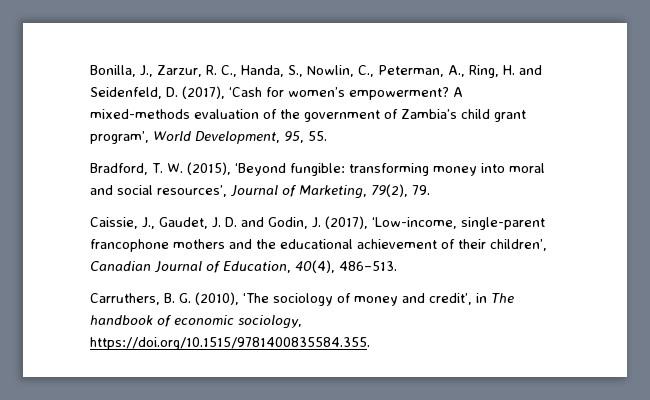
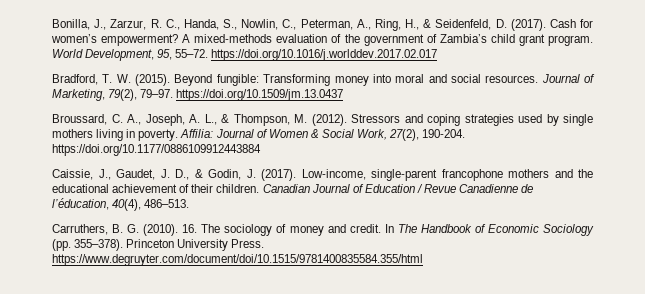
[503,65,542,75] [90,86,262,99] H. and Seidenfeld, D. (2017), ‘Cash -> [405,19,576,31] H., & Seidenfeld, D. (2017). Cash
[90,131,149,144] program’, -> [547,35,593,46] program.
[308,131,327,141] 55. -> [175,49,438,61] 55–72. https://doi.org/10.1016/j.worlddev.2017.02.017
[187,162,429,176] (2015), ‘Beyond fungible: transforming -> [135,74,331,86] (2015). Beyond fungible: Transforming
[157,185,227,197] resources’, -> [485,75,539,83] resources.
[412,185,430,195] [90,216,457,229] 79. // Caissie, J., Gaudet, J. D. and Godin, J. (2017), ‘Low-income, -> [140,89,344,101] [52,114,593,126] [52,129,466,141] [52,144,261,156] [52,169,366,181] 79–97. https://doi.org/10.1509/jm.13.0437 // Broussard, C. A., Joseph, A. L., & Thompson, M. (2012). Stressors and coping strategies used by single mothers living in poverty. Affilia: Journal of Women & Social Work, 27(2), 190-204. https://doi.org/10.1177/0886109912443884 // Caissie, J., Gaudet, J. D., & Godin, J. (2017). Low-income,
[490,239,547,251] children’, -> [216,184,260,193] children.
[223,261,291,273] Education, -> [364,184,534,193] [52,198,109,210] Education / Revue Canadienne de l’éducation,
[195,292,269,305] (2010), ‘The -> [143,224,221,236] (2010). 16. The
[429,293,514,305] [90,315,302,329] [90,337,370,350] credit’, in The handbook of economic sociology, https://doi.org/10.1515/9781400835584.355. -> [349,224,594,236] [52,239,265,251] [52,254,423,266] credit. In The Handbook of Economic Sociology (pp. 355–378). Princeton University Press. https://www.degruyter.com/document/doi/10.1515/9781400835584.355/html

